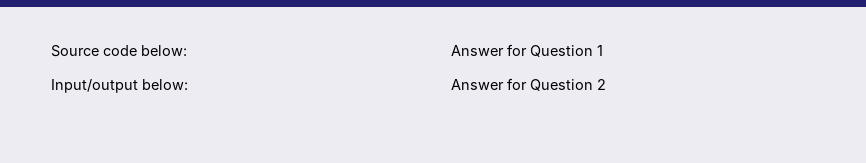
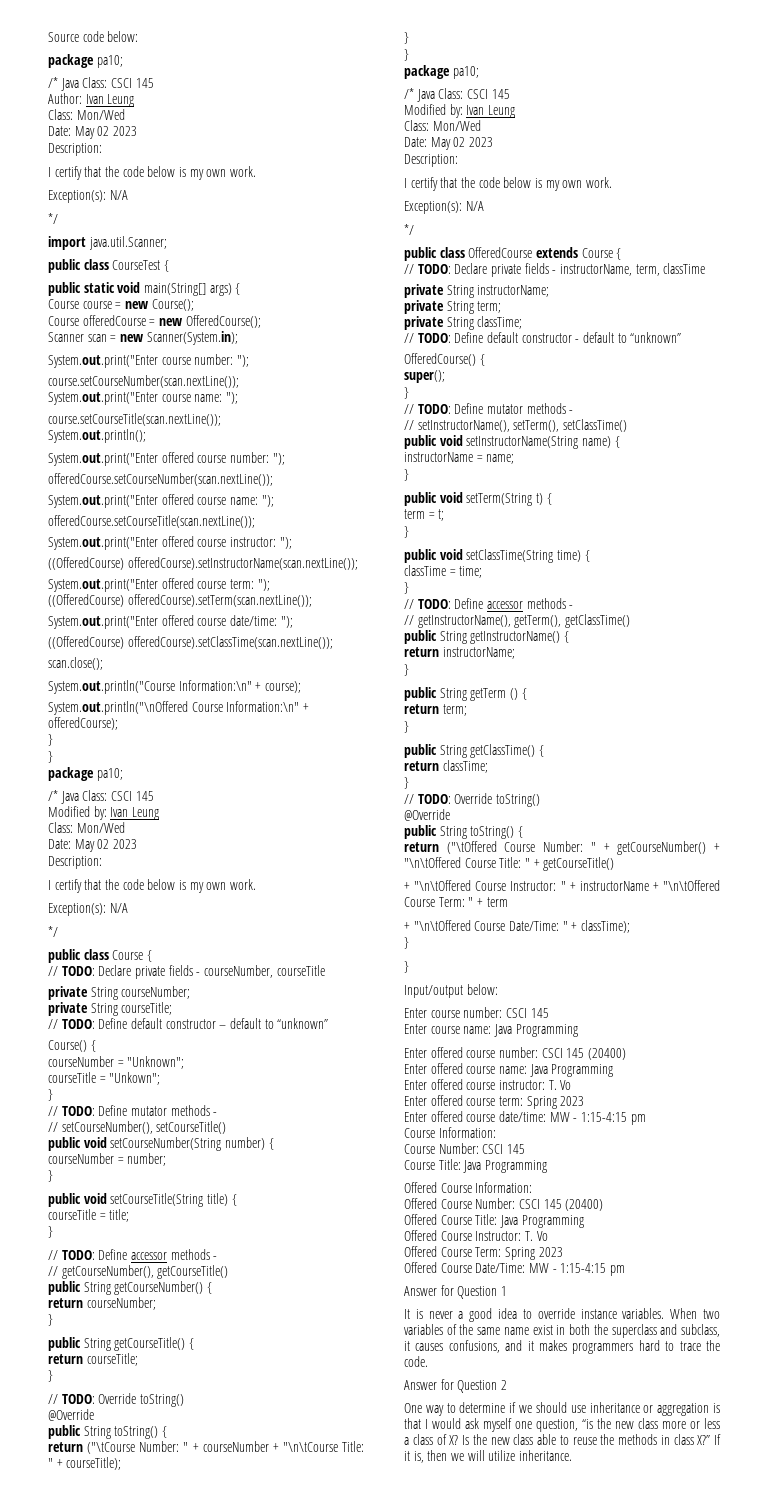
[51,79,188,93] [451,44,603,57] [451,78,606,91] Input/output below: // Answer for Question 1 // Answer for Question 2 -> [48,54,123,68] [48,77,154,91] [48,93,135,107] [48,109,125,120] [48,126,137,139] [48,143,102,156] [48,166,256,180] [48,190,128,203] [48,213,58,224] [48,236,167,250] [48,259,169,273] [48,282,241,296] [48,299,194,311] [48,315,261,328] [48,331,238,345] [48,354,249,368] [48,375,239,388] [48,392,238,405] [48,413,221,426] [48,429,146,443] [48,452,285,466] [48,473,273,486] [48,494,274,508] [48,515,255,528] [48,536,292,550] [48,557,358,570] [48,578,270,592] [48,594,312,607] [48,615,293,629] [48,636,333,649] [48,657,103,670] [48,680,301,694] [48,701,309,715] [48,717,118,730] [48,734,53,746] [48,751,53,763] [48,767,123,781] [48,790,154,804] [48,806,159,820] [48,822,125,833] [48,839,137,852] [48,856,102,869] [48,879,256,893] [48,903,128,916] [48,926,58,937] [48,949,152,963] [48,965,325,979] [48,986,191,1000] [48,1002,173,1016] [48,1018,329,1029] [48,1040,96,1052] [48,1056,185,1069] [48,1072,161,1085] [48,1089,53,1101] [48,1105,218,1116] [48,1121,227,1134] [48,1137,274,1151] [48,1153,167,1166] [48,1170,53,1182] [48,1193,237,1207] [48,1209,130,1222] [48,1226,53,1238] [48,1249,218,1260] [48,1265,229,1279] [48,1281,212,1295] [48,1297,156,1310] [48,1314,53,1326] [48,1337,194,1351] [48,1353,138,1366] [48,1370,53,1382] [48,1393,184,1407] [48,1409,94,1421] [48,1425,167,1439] [48,1441,364,1454] [48,1457,122,1470] [404,32,409,44] [404,49,409,61] [404,65,479,79] [404,88,510,102] [404,104,515,118] [404,120,481,131] [404,137,493,150] [404,154,458,167] [404,177,612,191] [404,201,484,214] [404,224,414,235] [404,247,622,261] [404,263,706,277] [404,284,550,298] [404,300,502,314] [404,316,523,330] [404,332,682,343] [404,353,485,366] [404,370,445,383] [404,387,409,399] [404,403,574,414] [404,419,627,432] [404,435,620,449] [404,452,515,464] [404,469,409,481] [404,492,552,506] [404,509,445,521] [404,526,409,538] [404,549,590,563] [404,565,483,578] [404,582,409,594] [404,598,574,609] [404,614,630,628] [404,630,569,644] [404,647,515,659] [404,664,409,676] [404,687,527,701] [404,704,467,716] [404,721,409,733] [404,744,544,758] [404,760,488,773] [404,777,409,789] [404,793,540,807] [404,809,450,821] [404,825,523,839] [404,841,720,855] [404,857,615,871] [404,880,720,891] [404,897,508,907] [404,920,630,933] [404,937,409,949] [404,961,409,973] [404,984,498,998] [404,1007,549,1018] [404,1024,578,1037] [404,1047,626,1060] [404,1063,614,1077] [404,1079,572,1090] [404,1095,585,1109] [404,1111,646,1125] [404,1127,496,1138] [404,1143,525,1154] [404,1159,547,1173] [404,1182,533,1193] [404,1198,604,1211] [404,1214,584,1228] [404,1230,548,1241] [404,1246,563,1260] [404,1262,625,1276] [404,1285,507,1299] [404,1308,720,1322] [404,1324,720,1338] [404,1340,720,1354] [404,1356,428,1367] [404,1379,507,1393] [404,1402,720,1416] [404,1418,720,1432] [404,1434,721,1445] [404,1450,572,1463] package pa10; // /* Java Class: CSCI 145 // Author: Ivan Leung // Class: Mon/Wed // Date: May 02 2023 // Description: // I certify that the code below is my own work. // Exception(s): N/A // */ // import java.util.Scanner; // public class CourseTest { // public static void main(String[] args) { // Course course = new Course(); // Course offeredCourse = new OfferedCourse(); // Scanner scan = new Scanner(System.in); // System.out.print("Enter course number: "); // course.setCourseNumber(scan.nextLine()); // System.out.print("Enter course name: "); // course.setCourseTitle(scan.nextLine()); // System.out.println(); // System.out.print("Enter offered course number: "); // offeredCourse.setCourseNumber(scan.nextLine()); // System.out.print("Enter offered course name: "); // offeredCourse.setCourseTitle(scan.nextLine()); // System.out.print("Enter offered course instructor: "); // ((OfferedCourse) offeredCourse).setInstructorName(scan.nextLine()); // System.out.print("Enter offered course term: "); // ((OfferedCourse) offeredCourse).setTerm(scan.nextLine()); // System.out.print("Enter offered course date/time: "); // ((OfferedCourse) offeredCourse).setClassTime(scan.nextLine()); // scan.close(); // System.out.println("Course Information:\n" + course); // System.out.println("\nOffered Course Information:\n" + offeredCourse); // } // } // package pa10; // /* Java Class: CSCI 145 // Modified by: Ivan Leung // Class: Mon/Wed // Date: May 02 2023 // Description: // I certify that the code below is my own work. // Exception(s): N/A // */ // public class Course { // // TODO: Declare private fields - courseNumber, courseTitle // private String courseNumber; // private String courseTitle; // // TODO: Define default constructor – default to “unknown” // Course() { // courseNumber = "Unknown"; // courseTitle = "Unkown"; // } // // TODO: Define mutator methods - // // setCourseNumber(), setCourseTitle() // public void setCourseNumber(String number) { // courseNumber = number; // } // public void setCourseTitle(String title) { // courseTitle = title; // } // // TODO: Define accessor methods - // // getCourseNumber(), getCourseTitle() // public String getCourseNumber() { // return courseNumber; // } // public String getCourseTitle() { // return courseTitle; // } // // TODO: Override toString() // @Override // public String toString() { // return ("\tCourse Number: " + courseNumber + "\n\tCourse Title: " + courseTitle); // } // } // package pa10; // /* Java Class: CSCI 145 // Modified by: Ivan Leung // Class: Mon/Wed // Date: May 02 2023 // Description: // I certify that the code below is my own work. // Exception(s): N/A // */ // public class OfferedCourse extends Course { // // TODO: Declare private fields - instructorName, term, classTime // private String instructorName; // private String term; // private String classTime; // // TODO: Define default constructor - default to “unknown” // OfferedCourse() { // super(); // } // // TODO: Define mutator methods - // // setInstructorName(), setTerm(), setClassTime() // public void setInstructorName(String name) { // instructorName = name; // } // public void setTerm(String t) { // term = t; // } // public void setClassTime(String time) { // classTime = time; // } // // TODO: Define accessor methods - // // getInstructorName(), getTerm(), getClassTime() // public String getInstructorName() { // return instructorName; // } // public String getTerm () { // return term; // } // public String getClassTime() { // return classTime; // } // // TODO: Override toString() // @Override // public String toString() { // return ("\tOffered Course Number: " + getCourseNumber() + "\n\tOffered Course Title: " + getCourseTitle() // + "\n\tOffered Course Instructor: " + instructorName + "\n\tOffered Course Term: " + term // + "\n\tOffered Course Date/Time: " + classTime); // } // } // Input/output below: // Enter course number: CSCI 145 // Enter course name: Java Programming // Enter offered course number: CSCI 145 (20400) // Enter offered course name: Java Programming // Enter offered course instructor: T. Vo // Enter offered course term: Spring 2023 // Enter offered course date/time: MW - 1:15-4:15 pm // Course Information: // Course Number: CSCI 145 // Course Title: Java Programming // Offered Course Information: // Offered Course Number: CSCI 145 (20400) // Offered Course Title: Java Programming // Offered Course Instructor: T. Vo // Offered Course Term: Spring 2023 // Offered Course Date/Time: MW - 1:15-4:15 pm // Answer for Question 1 // It is never a good idea to override instance variables. When two variables of the same name exist in both the superclass and subclass, it causes confusions, and it makes programmers hard to trace the code. // Answer for Question 2 // One way to determine if we should use inheritance or aggregation is that I would ask myself one question, “is the new class more or less a class of X? Is the new class able to reuse the methods in class X?” If it is, then we will utilize inheritance.

